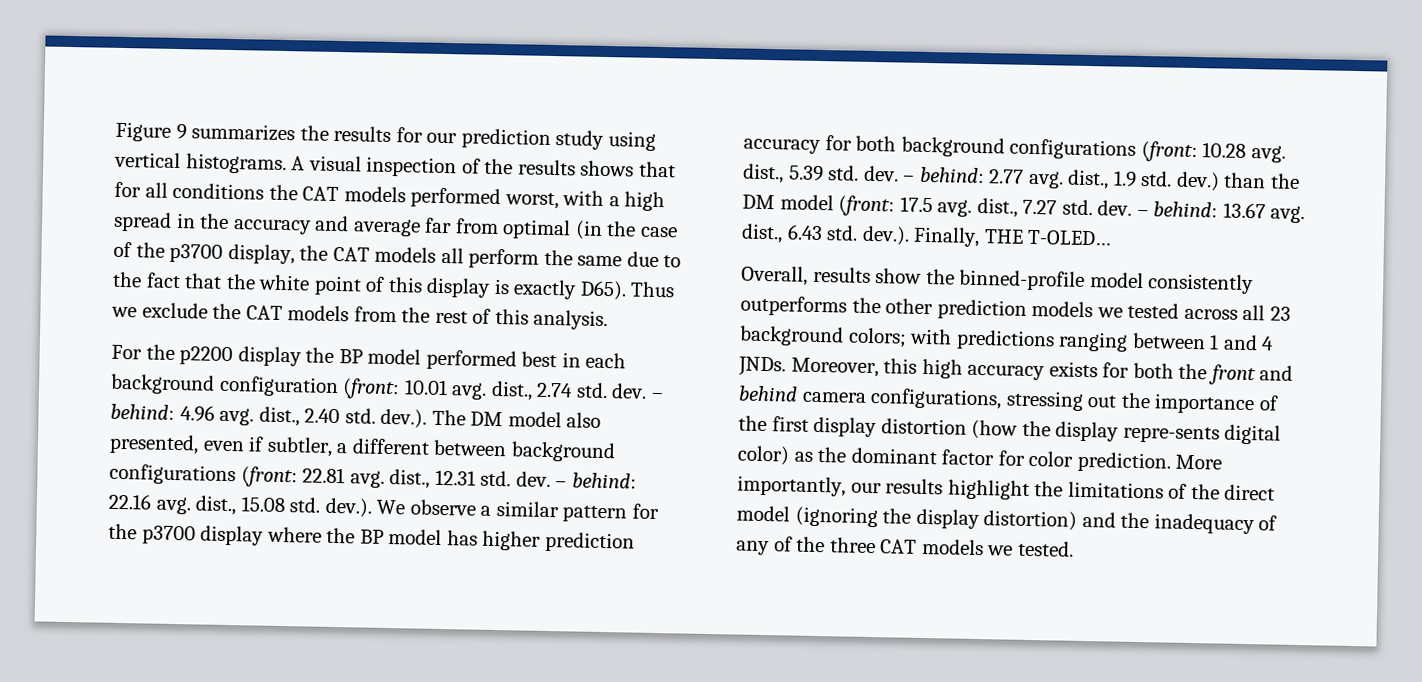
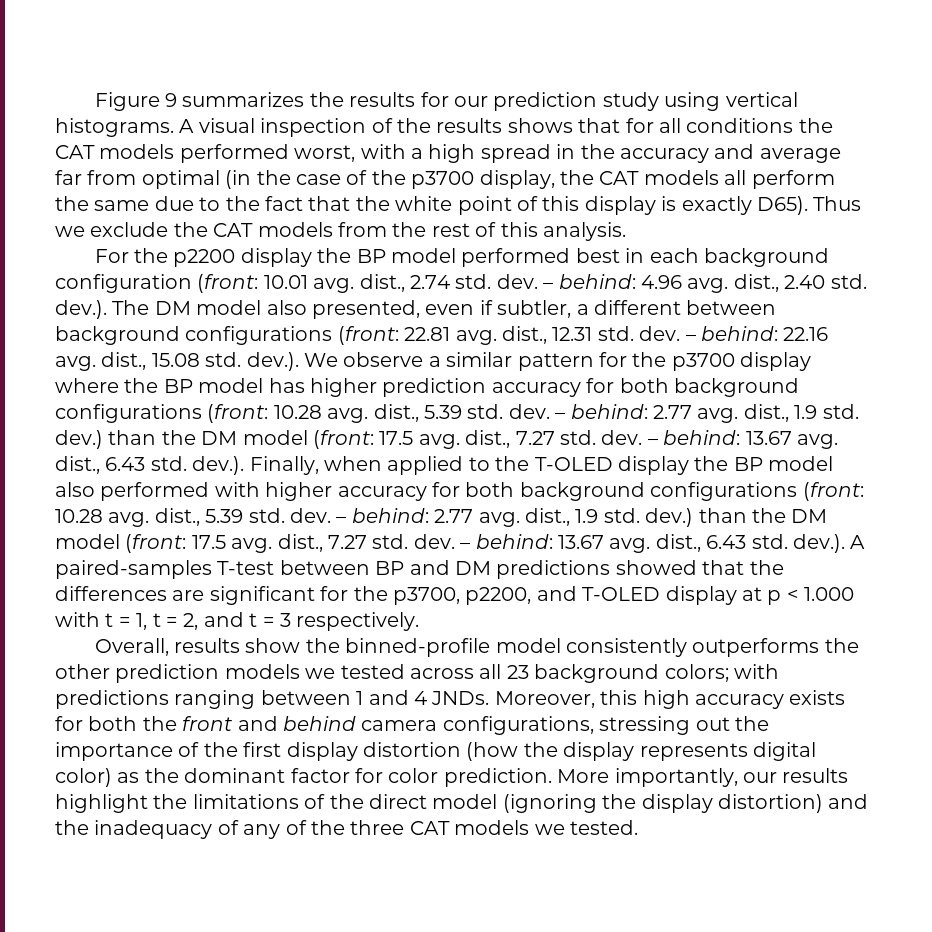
[983,229,1113,246] THE T-OLED… -> [324,456,834,475] [55,482,864,501] [55,508,828,527] [55,534,866,553] [55,560,784,579] [55,586,855,605] [55,612,420,631] when applied to the T-OLED display the BP model also performed with higher accuracy for both background configurations (front: 10.28 avg. dist., 5.39 std. dev. – behind: 2.77 avg. dist., 1.9 std. dev.) than the DM model (front: 17.5 avg. dist., 7.27 std. dev. – behind: 13.67 avg. dist., 6.43 std. dev.). A paired-samples T-test between BP and DM predictions showed that the differences are significant for the p3700, p2200, and T-OLED display at p < 1.000 with t = 1, t = 2, and t = 3 respectively.
[1122,425,1220,444] repre-sents -> [639,743,748,761] represents

